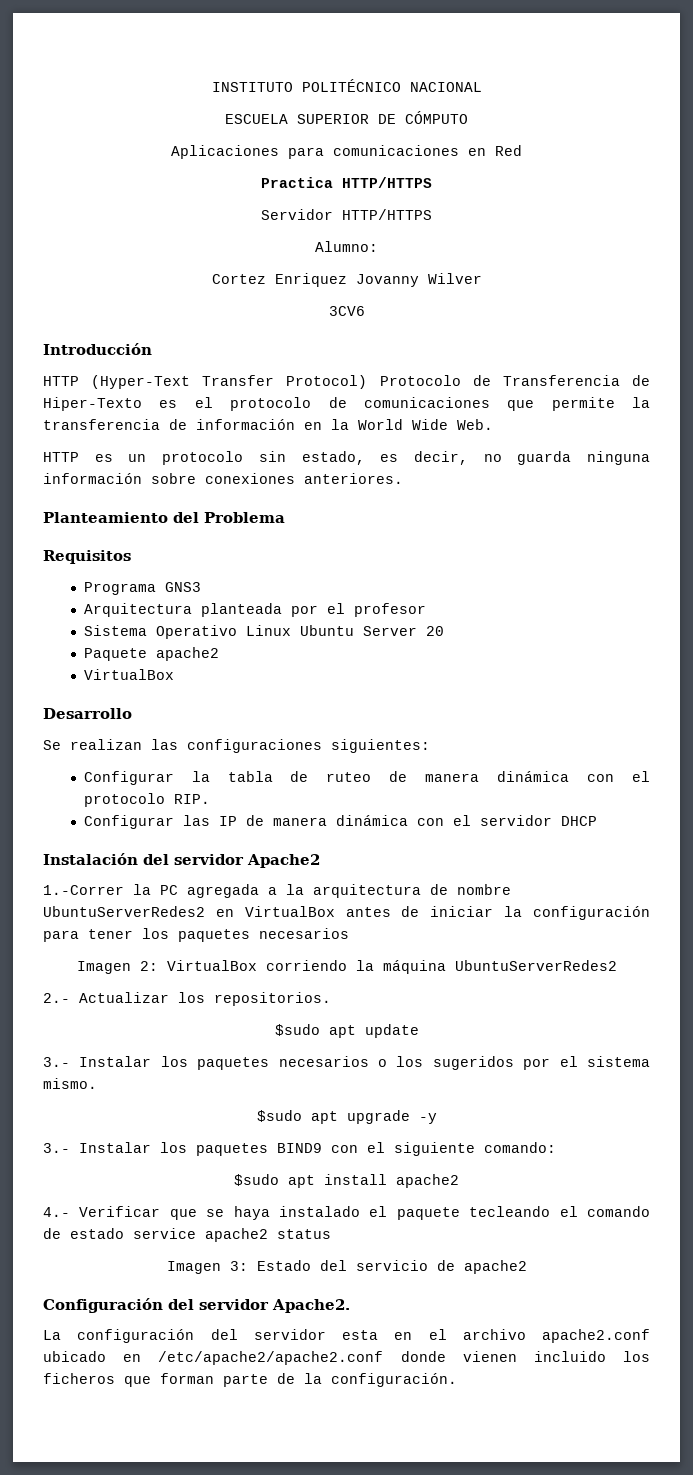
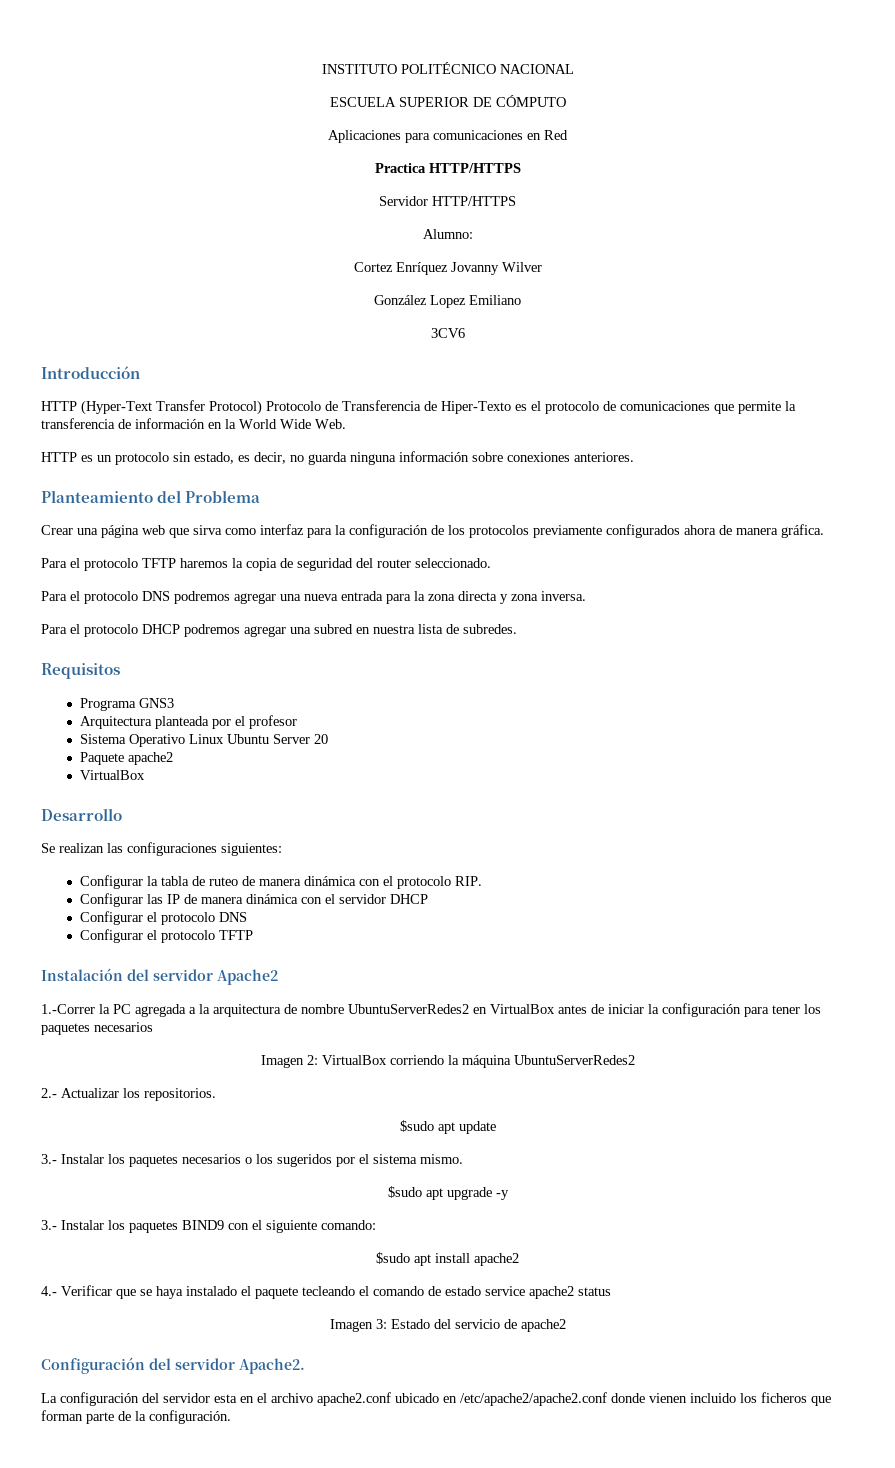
[274,273,347,287] Enriquez -> [395,262,448,275] Enríquez
(482, 278) none -> [374,295,521,308] // González Lopez Emiliano
(285, 517) none -> [41,524,824,538] [41,558,491,571] [41,591,586,604] [41,624,517,637] // Crear una página web que sirva como interfaz para la configuración de los protocolos previamente configurados ahora de manera gráfica. // Para el protocolo TFTP haremos la copia de seguridad del router seleccionado. // Para el protocolo DNS podremos agregar una nueva entrada para la zona directa y zona inversa. // Para el protocolo DHCP podremos agregar una subred en nuestra lista de subredes.
(597, 821) none -> [80,911,248,925] [80,929,254,943] // Configurar el protocolo DNS // Configurar el protocolo TFTP

